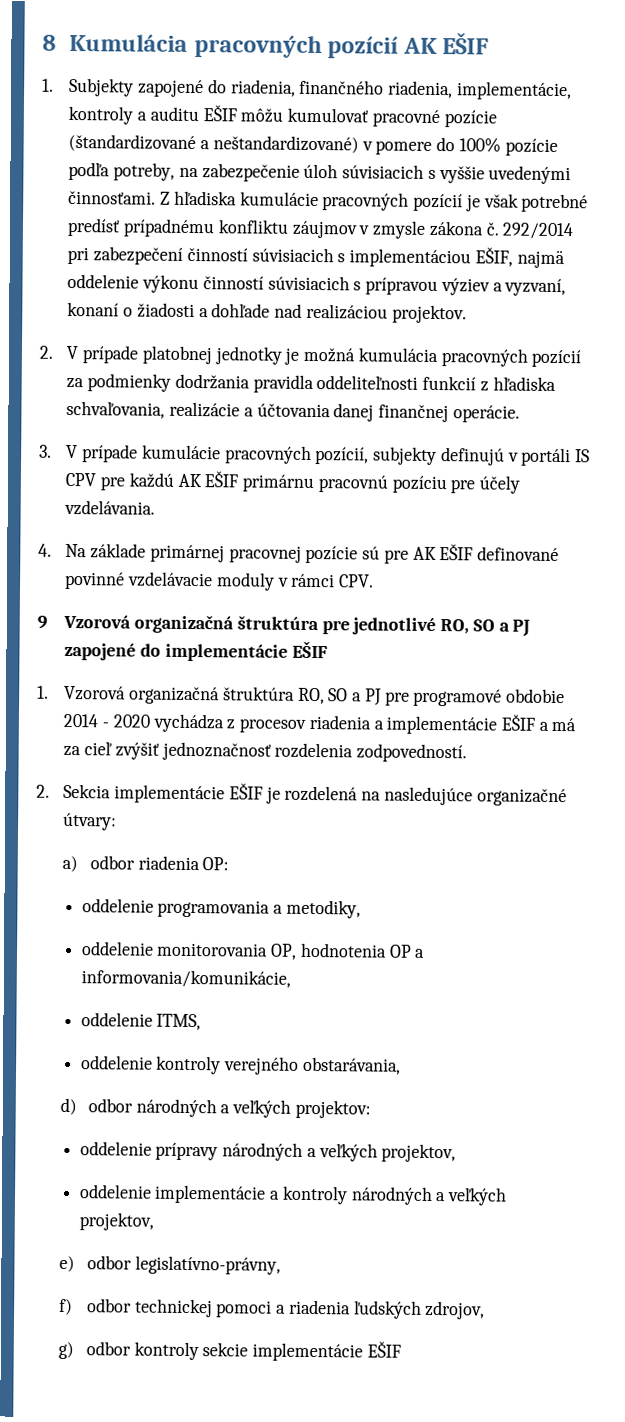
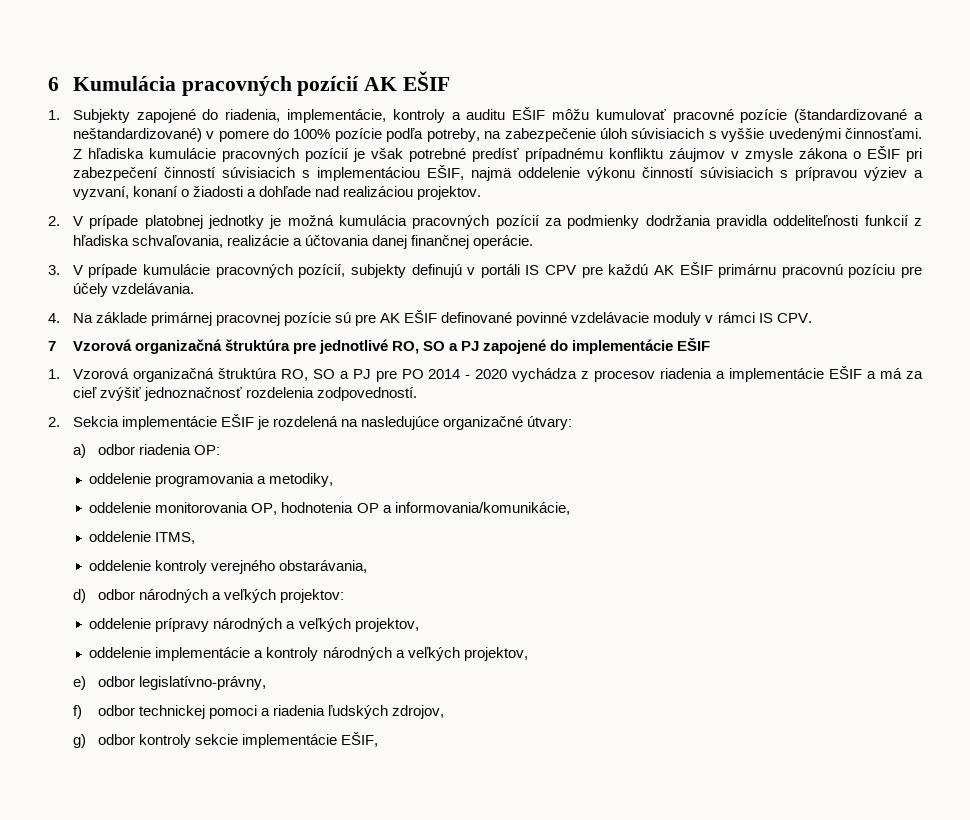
[42,34,56,51] 8 -> [48,77,59,91] 6
[299,79,454,99] finančného riadenia, -> (281, 115) none
[485,222,575,240] č. 292/2014 -> [852,146,900,159] o EŠIF
(336, 580) none -> [758,313,773,323] IS
[37,615,48,629] 9 -> [48,341,56,351] 7
[413,688,565,707] programové obdobie -> [401,369,424,379] PO
[366,1341,401,1358] EŠIF -> [340,732,378,747] EŠIF,

